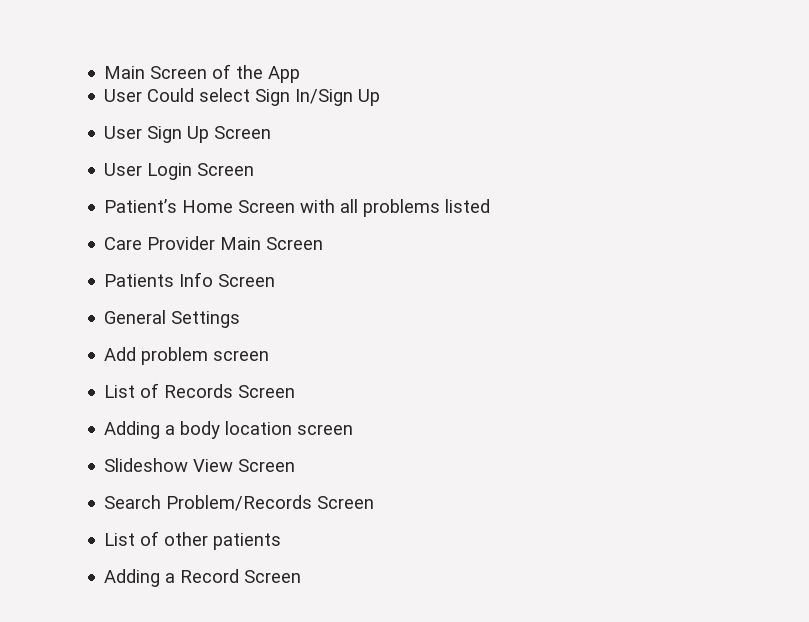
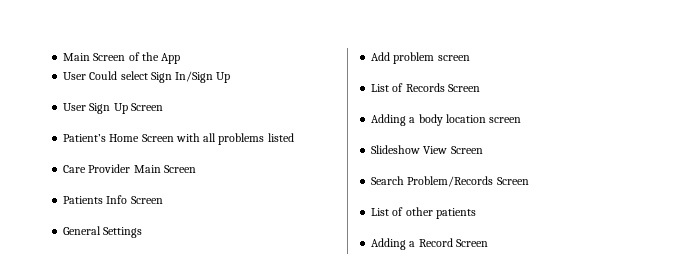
[104,163,255,180] // User Login Screen -> (163, 107) none

